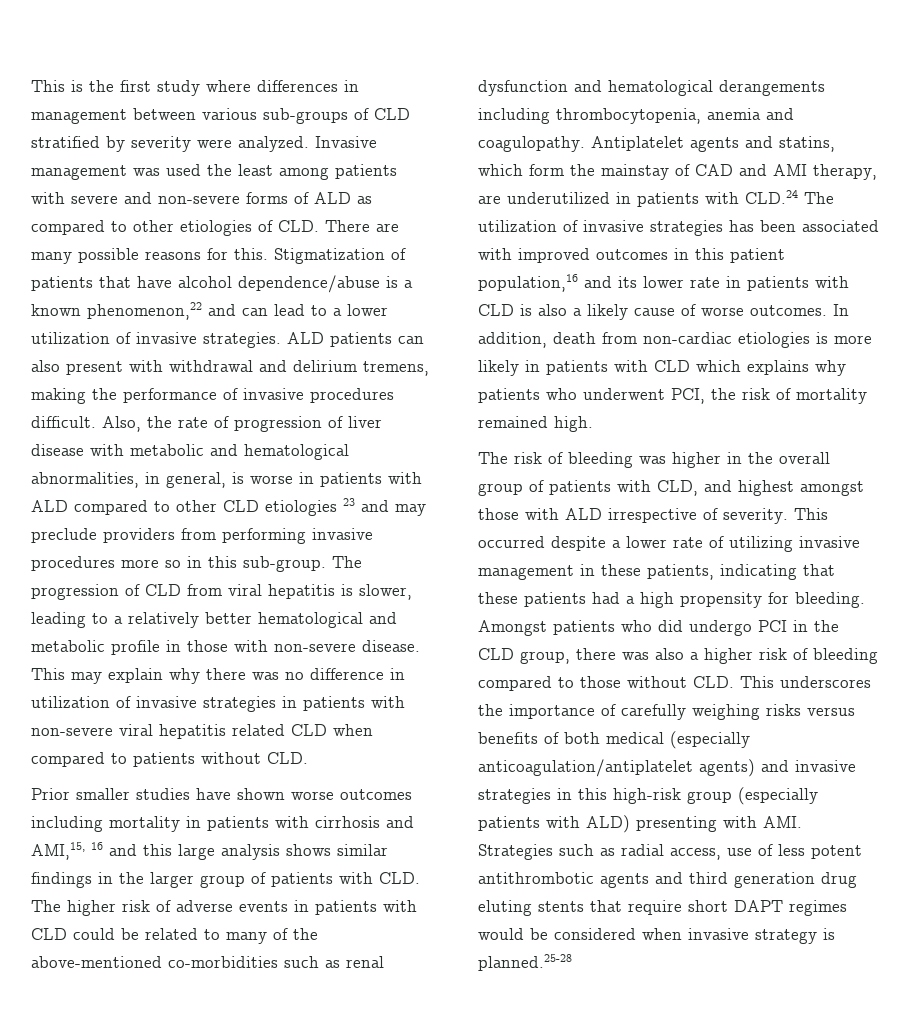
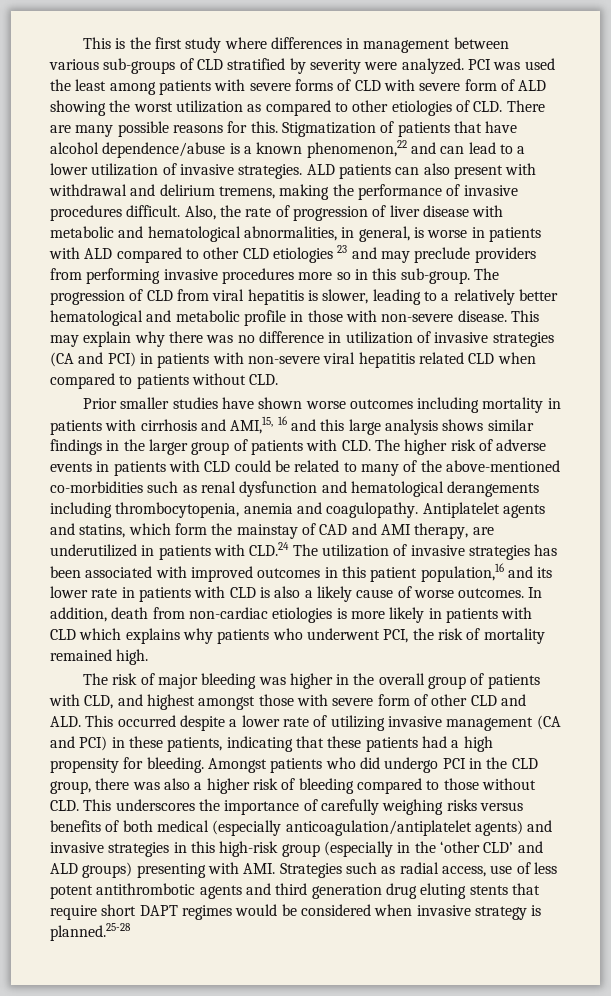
[315,136,377,148] [31,165,127,180] Invasive management -> [467,59,491,70] PCI
[124,192,351,204] and non-severe forms of ALD -> [294,79,547,91] [50,100,243,116] forms of CLD with severe form of ALD showing the worst utilization
(276, 704) none -> [50,352,136,367] (CA and PCI)
(563, 458) none -> [157,674,198,689] major
[565,508,788,524] ALD irrespective of severity. -> [332,694,526,706] [50,716,81,727] severe form of other CLD and ALD.
(574, 572) none -> [536,715,561,730] [50,736,108,751] (CA and PCI)
[478,815,630,833] patients with ALD) -> [397,841,543,853] [50,862,133,878] in the ‘other CLD’ and ALD groups)

